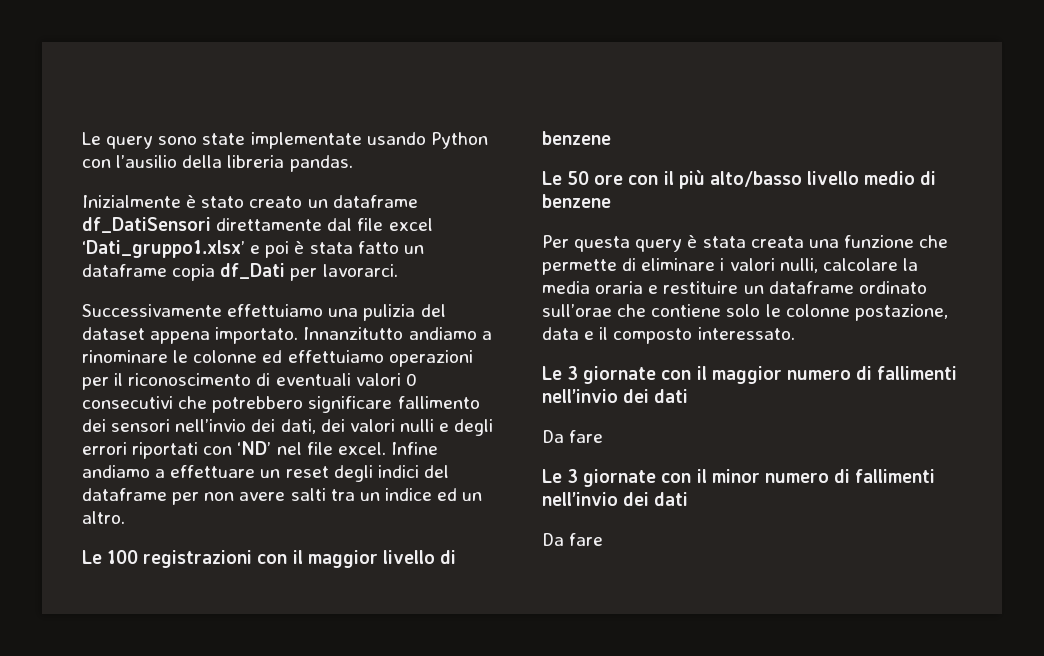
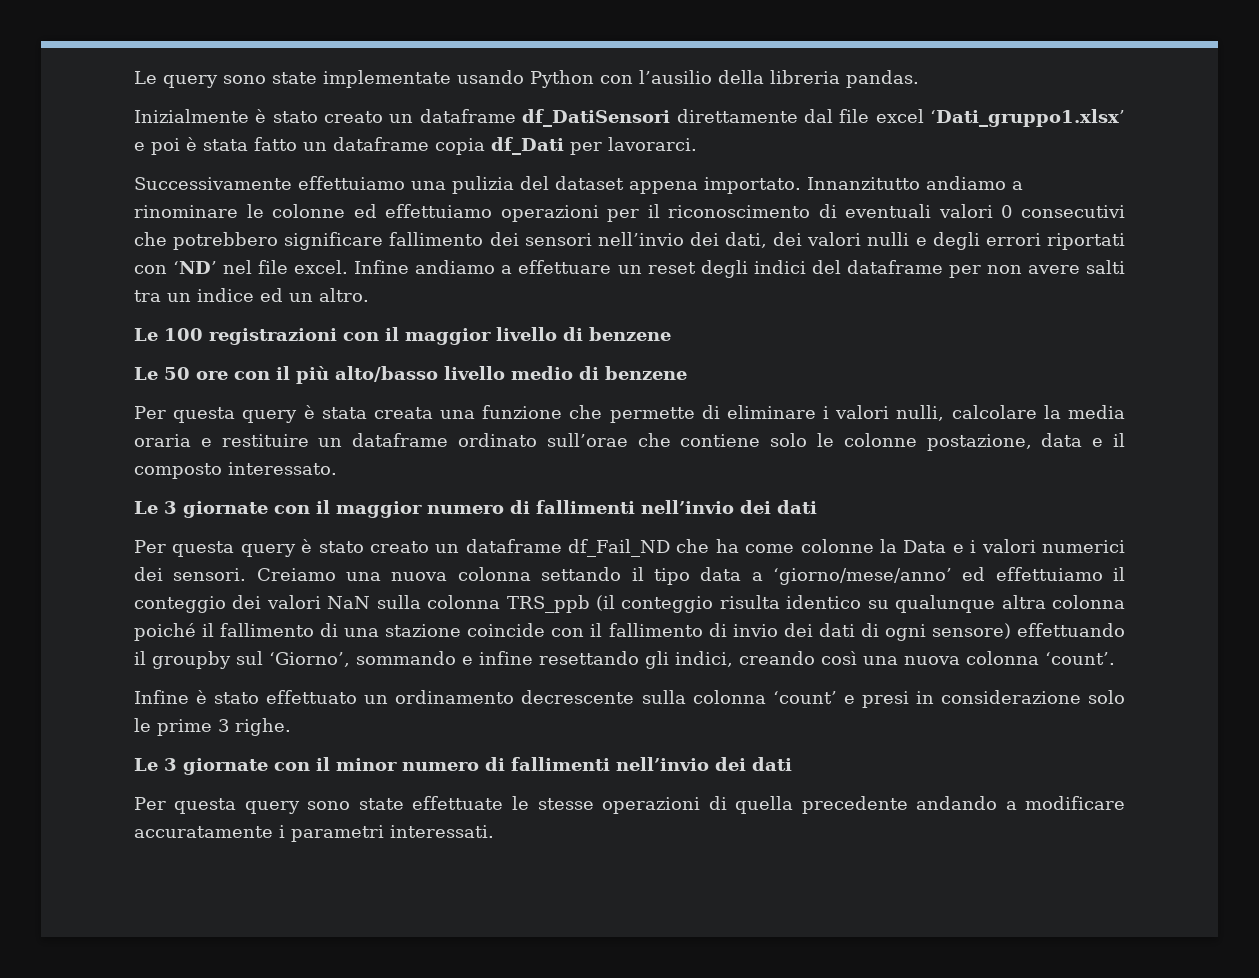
[542,430,604,443] Da fare -> [134,539,1125,557] [134,567,1125,585] [134,595,1125,613] [134,623,1125,641] [134,651,1115,669] [134,690,1125,708] [134,718,291,736] Per questa query è stato creato un dataframe df_Fail_ND che ha come colonne la Data e i valori numerici dei sensori. Creiamo una nuova colonna settando il tipo data a ‘giorno/mese/anno’ ed effettuiamo il conteggio dei valori NaN sulla colonna TRS_ppb (il conteggio risulta identico su qualunque altra colonna poiché il fallimento di una stazione coincide con il fallimento di invio dei dati di ogni sensore) effettuando il groupby sul ‘Giorno’, sommando e infine resettando gli indici, creando così una nuova colonna ‘count’. // Infine è stato effettuato un ordinamento decrescente sulla colonna ‘count’ e presi in considerazione solo le prime 3 righe.
[542,533,604,546] Da fare -> [134,796,1125,814] [134,825,494,842] Per questa query sono state effettuate le stesse operazioni di quella precedente andando a modificare accuratamente i parametri interessati.

